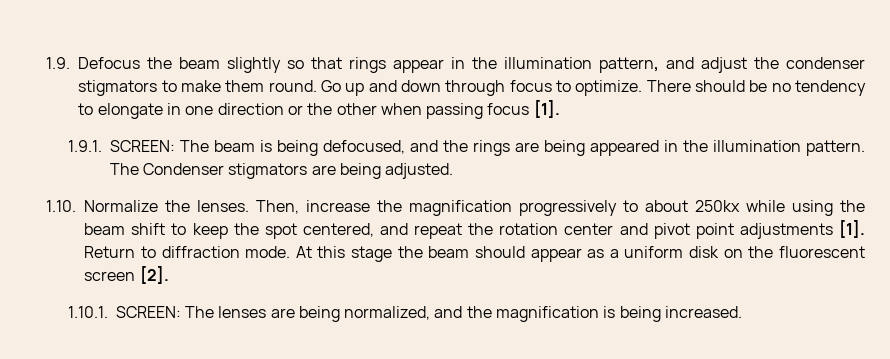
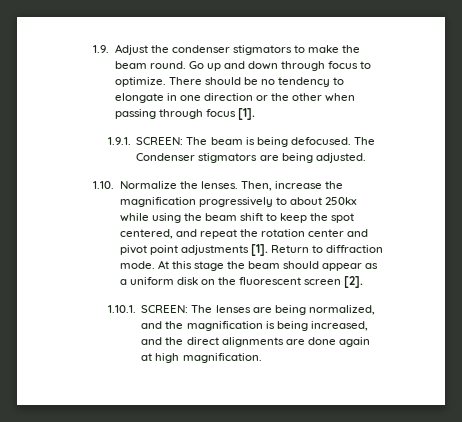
[78,57,748,73] Defocus the beam slightly so that rings appear in the illumination pattern, and adjust -> [114,44,148,55] Adjust
[225,80,265,92] them -> [342,45,361,53] [114,61,147,69] the beam
(484, 111) none -> [158,109,203,119] through
[322,140,866,156] defocused, and the rings are being appeared in the illumination pattern. -> [290,137,351,145] defocused.
[665,306,743,318] increased. -> [310,321,368,331] [141,337,370,347] [141,353,262,363] increased, and the direct alignments are done again at high magnification.

